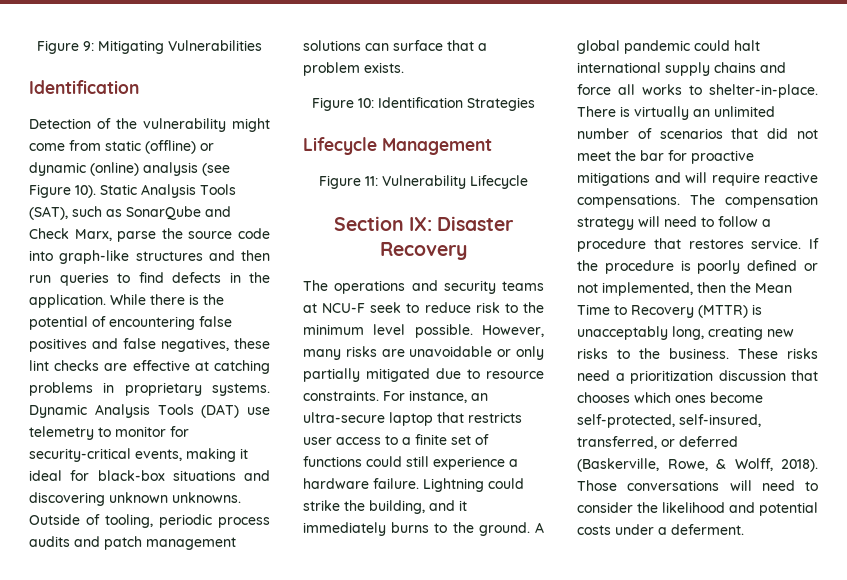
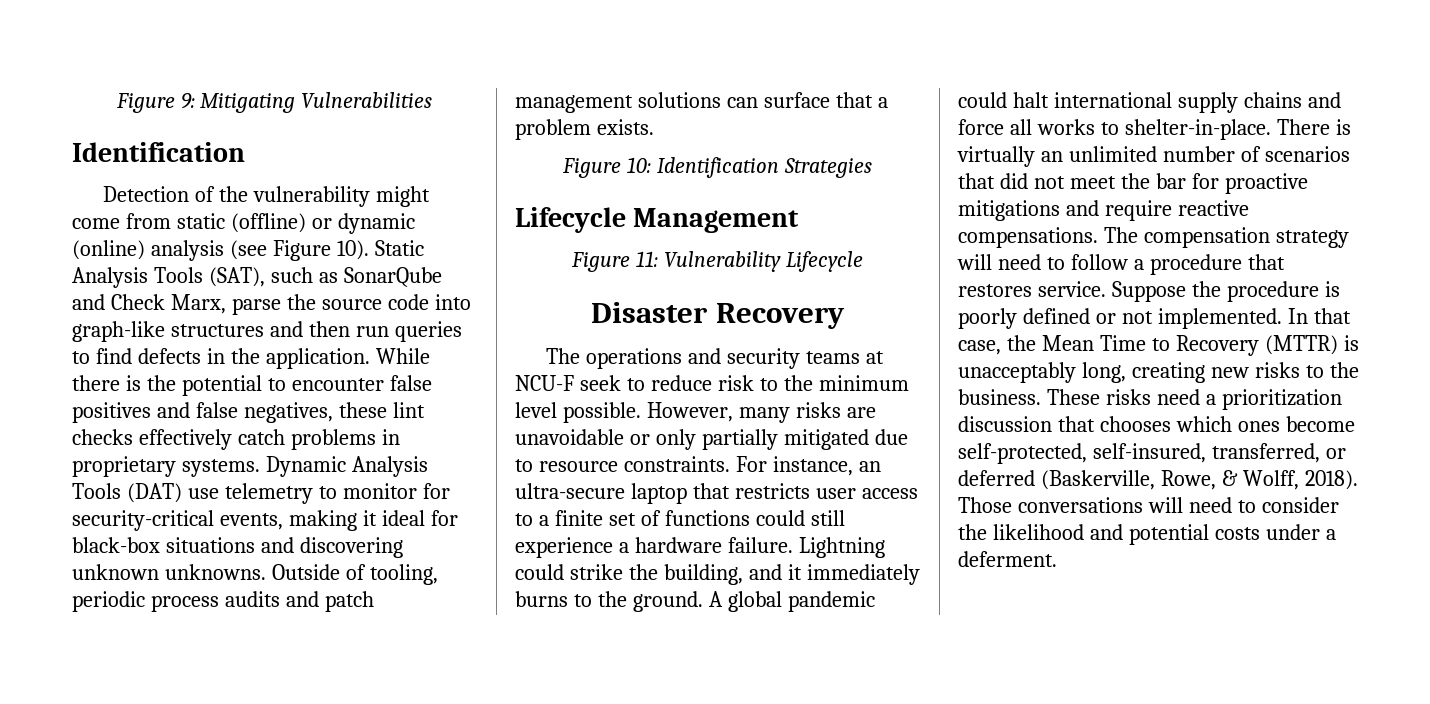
[92,316,195,330] of encountering -> [267,378,384,391] to encounter
[104,360,270,374] are effective at catching -> [138,429,285,450] effectively catch
[333,216,432,231] Section IX: -> (863, 261) none
[685,172,707,183] will -> (1099, 208) none
[809,238,819,249] If -> [1111,281,1186,302] Suppose
[602,282,726,296] implemented, then -> [1157,308,1351,329] [958,340,1001,355] implemented. In that case,

